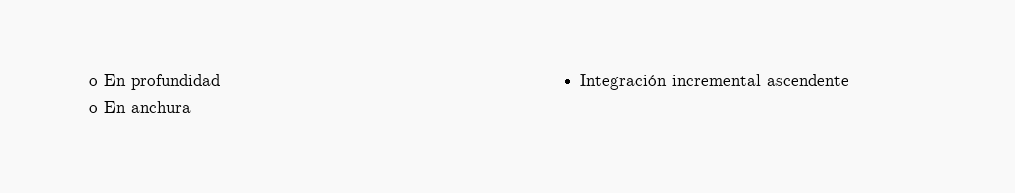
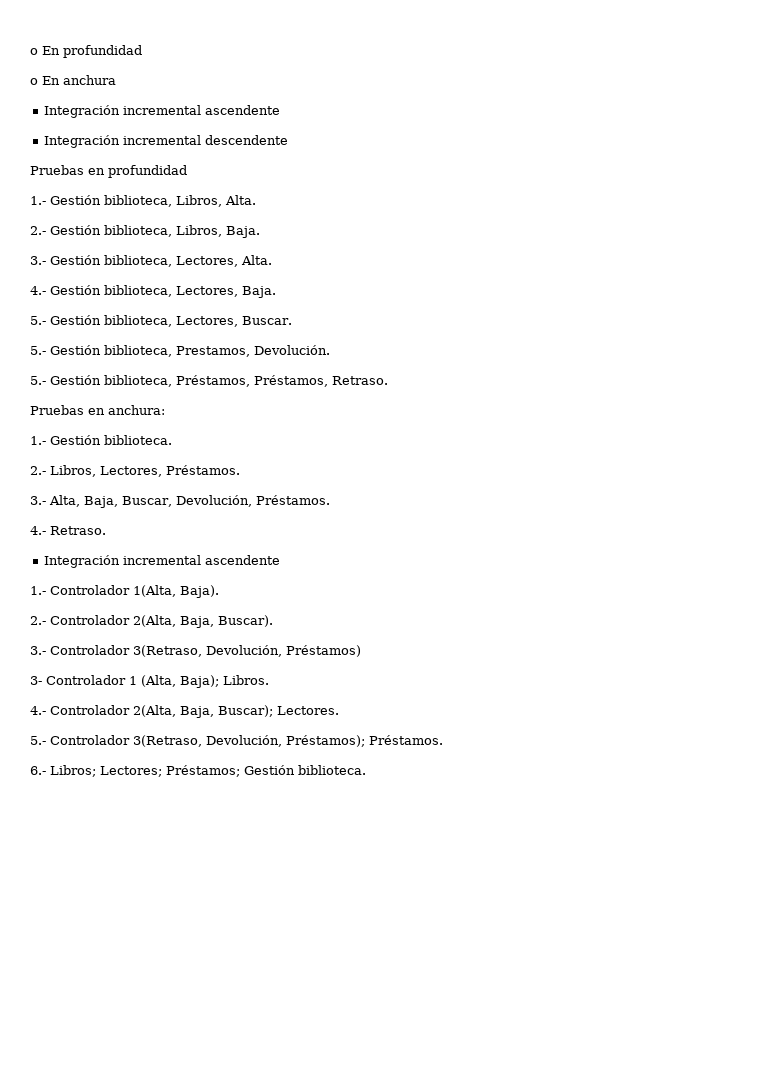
(850, 80) none -> [44,135,289,148] [30,165,187,178] [30,195,256,207] [30,225,260,238] [30,255,272,267] [30,285,276,298] [30,315,292,327] [30,345,330,357] [30,375,388,387] [30,405,165,415] [30,435,172,445] [30,465,240,477] [30,495,330,508] [30,526,106,535] [44,555,281,568] [30,585,219,598] [30,615,273,628] [30,645,361,657] [30,675,269,688] [30,705,339,718] [30,735,443,747] [30,765,366,777] // Integración incremental descendente // Pruebas en profundidad // 1.- Gestión biblioteca, Libros, Alta. // 2.- Gestión biblioteca, Libros, Baja. // 3.- Gestión biblioteca, Lectores, Alta. // 4.- Gestión biblioteca, Lectores, Baja. // 5.- Gestión biblioteca, Lectores, Buscar. // 5.- Gestión biblioteca, Prestamos, Devolución. // 5.- Gestión biblioteca, Préstamos, Préstamos, Retraso. // Pruebas en anchura: // 1.- Gestión biblioteca. // 2.- Libros, Lectores, Préstamos. // 3.- Alta, Baja, Buscar, Devolución, Préstamos. // 4.- Retraso. // Integración incremental ascendente // 1.- Controlador 1(Alta, Baja). // 2.- Controlador 2(Alta, Baja, Buscar). // 3.- Controlador 3(Retraso, Devolución, Préstamos) // 3- Controlador 1 (Alta, Baja); Libros. // 4.- Controlador 2(Alta, Baja, Buscar); Lectores. // 5.- Controlador 3(Retraso, Devolución, Préstamos); Préstamos. // 6.- Libros; Lectores; Préstamos; Gestión biblioteca.

